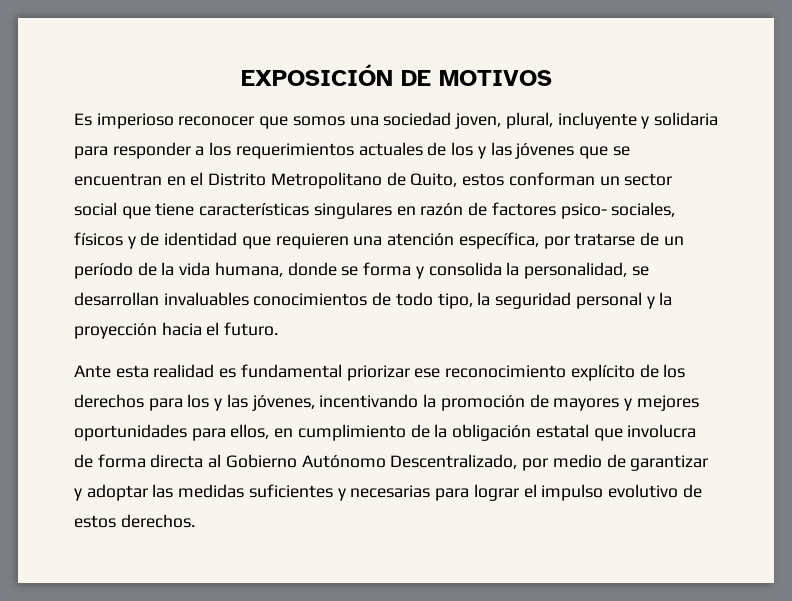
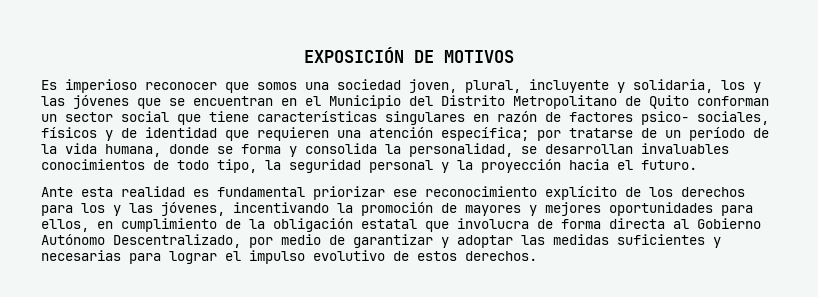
[653,112,718,126] [74,142,447,159] solidaria para responder a los requerimientos actuales de -> [633,79,713,93] solidaria,
(204, 179) none -> [329,95,433,109] Municipio del
[410,173,505,187] Quito, estos -> [649,95,689,109] Quito
[458,232,539,249] específica, -> [441,127,529,141] específica;

